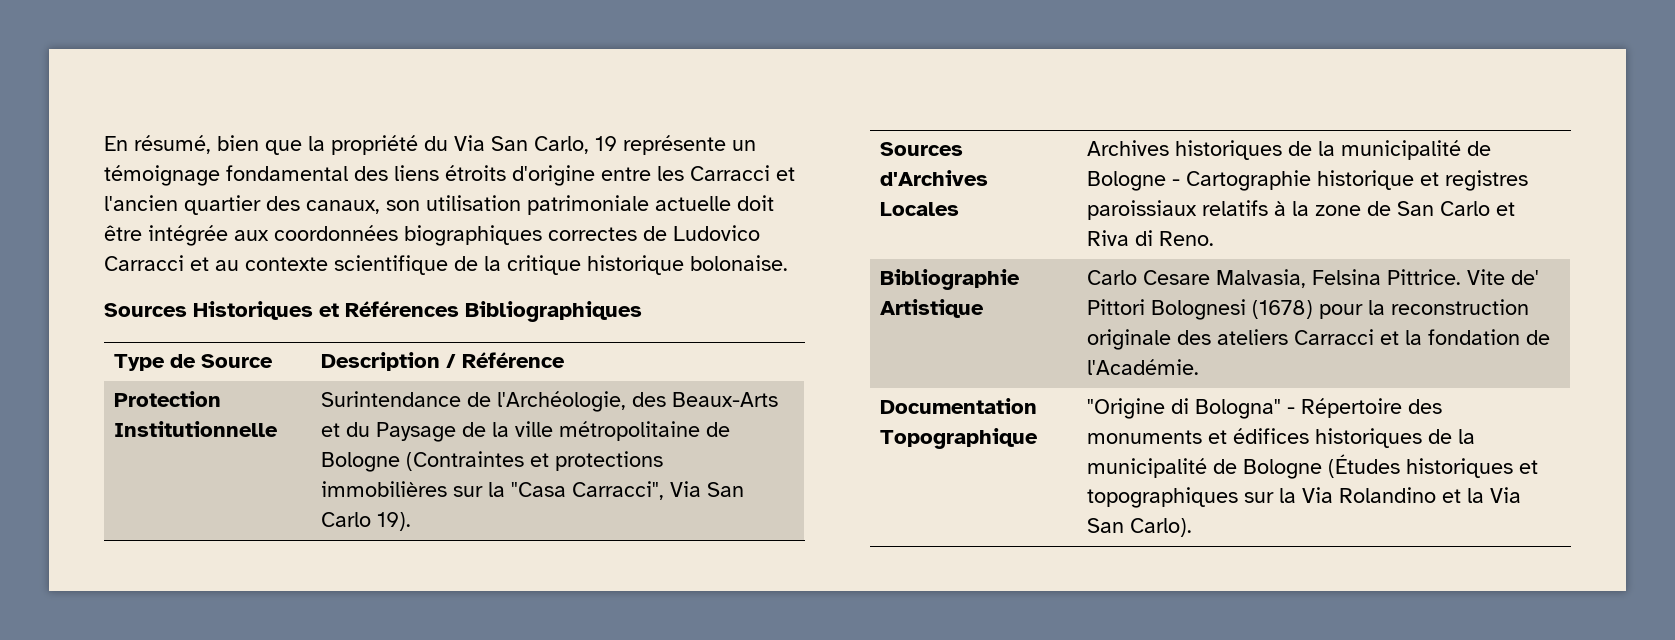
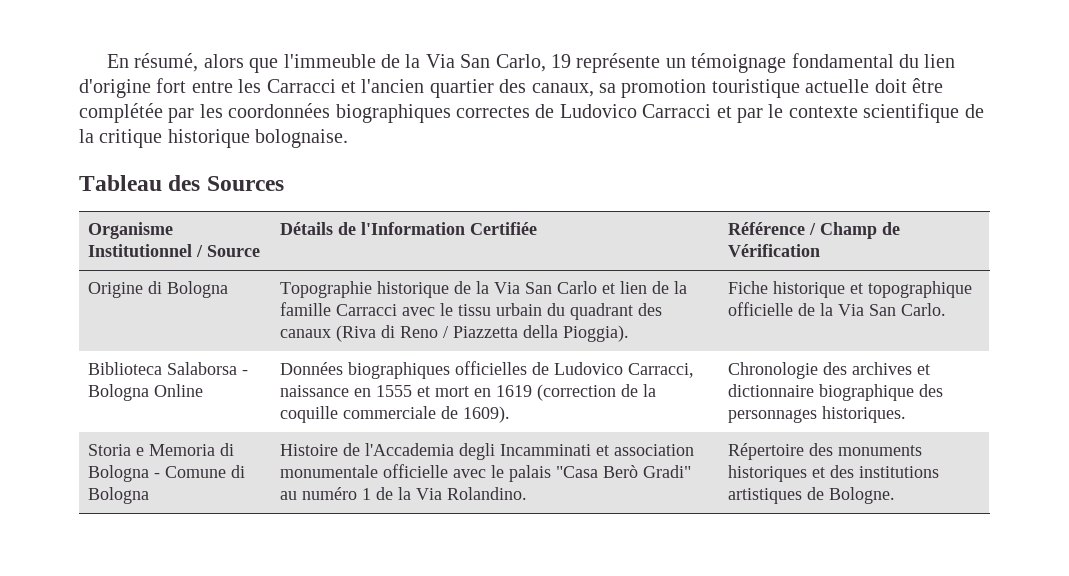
[217,135,448,155] bien que la propriété du -> [203,54,421,73] alors que l'immeuble de la
[354,165,595,186] des liens étroits d'origine -> [898,54,956,68] [79,78,187,98] du lien d'origine fort
[386,195,774,215] [104,225,269,246] son utilisation patrimoniale actuelle doit être intégrée aux -> [598,78,943,98] [79,103,223,123] sa promotion touristique actuelle doit être complétée par les
[215,260,239,271] au -> [736,104,784,123] par le
[690,255,788,271] [104,301,642,322] [114,354,274,371] [321,352,566,371] [114,391,222,407] [114,421,279,437] [321,391,779,412] [321,421,731,442] [321,451,664,472] [321,481,745,500] [321,512,412,531] [880,142,964,156] [880,170,989,186] [880,202,960,216] [1087,140,1492,160] [1087,170,1529,191] [1087,200,1516,220] [1087,230,1215,246] [880,269,1021,290] [880,299,985,318] [1087,269,1540,288] [1087,299,1530,320] [1087,329,1551,350] [1087,359,1200,375] [880,398,1038,414] [880,428,1039,449] [1087,398,1443,419] [1087,428,1476,448] [1087,454,1539,479] [1087,487,1522,508] [1087,518,1193,537] bolonaise. // Sources Historiques et Références Bibliographiques // Type de Source | Description / Référence // Protection Institutionnelle | Surintendance de l'Archéologie, des Beaux-Arts et du Paysage de la ville métropolitaine de Bologne (Contraintes et protections immobilières sur la "Casa Carracci", Via San Carlo 19). // Sources d'Archives Locales | Archives historiques de la municipalité de Bologne - Cartographie historique et registres paroissiaux relatifs à la zone de San Carlo et Riva di Reno. // Bibliographie Artistique | Carlo Cesare Malvasia, Felsina Pittrice. Vite de' Pittori Bolognesi (1678) pour la reconstruction originale des ateliers Carracci et la fondation de l'Académie. // Documentation Topographique | "Origine di Bologna" - Répertoire des monuments et édifices historiques de la municipalité de Bologne (Études historiques et topographiques sur la Via Rolandino et la Via San Carlo). -> [255,129,349,148] [79,175,284,191] [87,222,173,239] [87,244,260,257] [279,222,537,235] [727,222,900,239] [727,244,820,257] [87,281,228,298] [279,281,687,298] [279,302,662,320] [279,325,629,342] [727,281,972,298] [727,302,946,316] [87,362,248,375] [87,384,203,401] [279,361,694,379] [279,384,656,401] [279,406,510,423] [727,362,930,379] [727,384,943,401] [727,406,906,423] [87,443,234,456] [87,465,245,482] [87,487,149,504] [279,443,694,460] [279,464,691,482] [279,487,527,500] [727,443,922,460] [727,465,939,482] [727,487,895,504] bolognaise. // Tableau des Sources // Organisme Institutionnel / Source | Détails de l'Information Certifiée | Référence / Champ de Vérification // Origine di Bologna | Topographie historique de la Via San Carlo et lien de la famille Carracci avec le tissu urbain du quadrant des canaux (Riva di Reno / Piazzetta della Pioggia). | Fiche historique et topographique officielle de la Via San Carlo. // Biblioteca Salaborsa - Bologna Online | Données biographiques officielles de Ludovico Carracci, naissance en 1555 et mort en 1619 (correction de la coquille commerciale de 1609). | Chronologie des archives et dictionnaire biographique des personnages historiques. // Storia e Memoria di Bologna - Comune di Bologna | Histoire de l'Accademia degli Incamminati et association monumentale officielle avec le palais "Casa Berò Gradi" au numéro 1 de la Via Rolandino. | Répertoire des monuments historiques et des institutions artistiques de Bologne.

